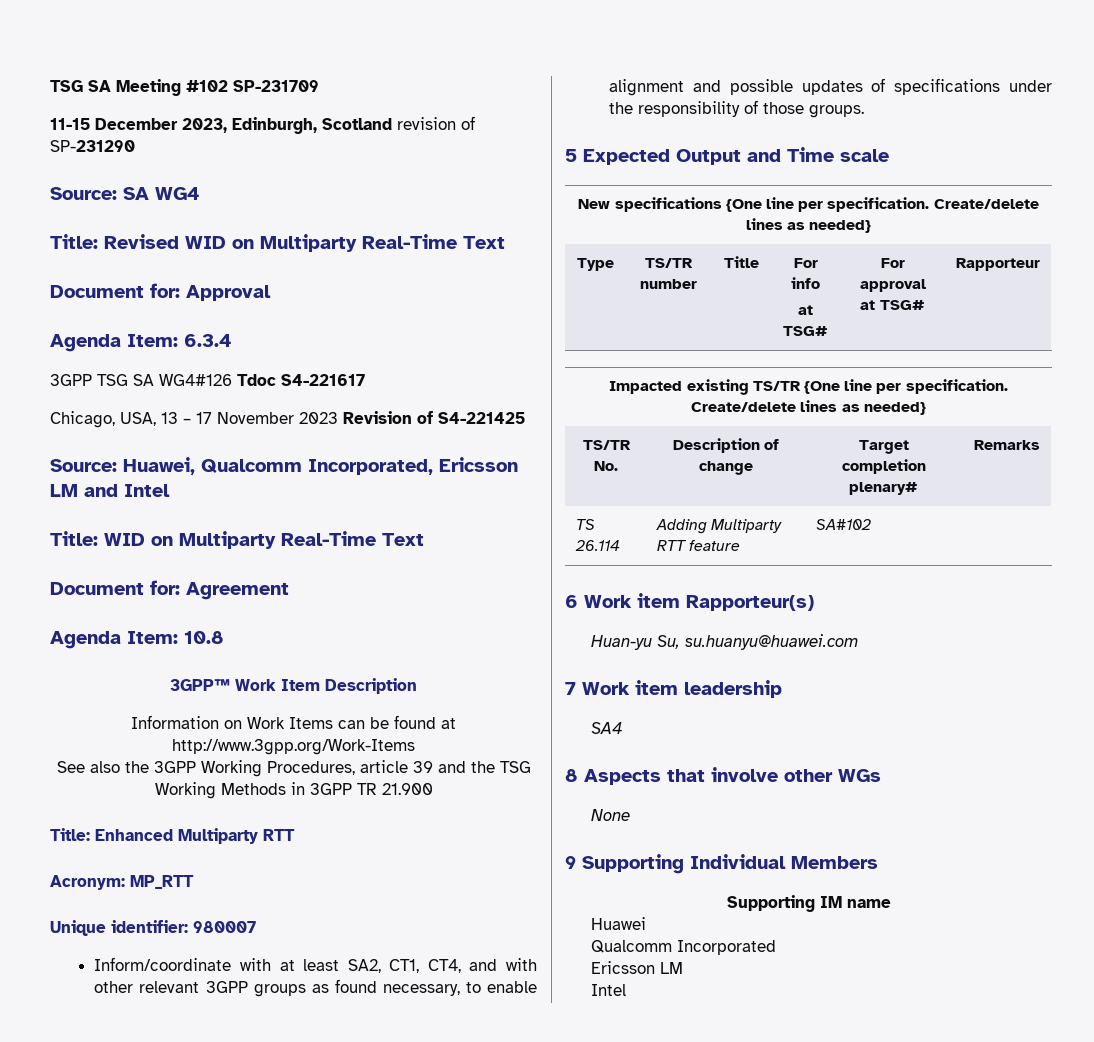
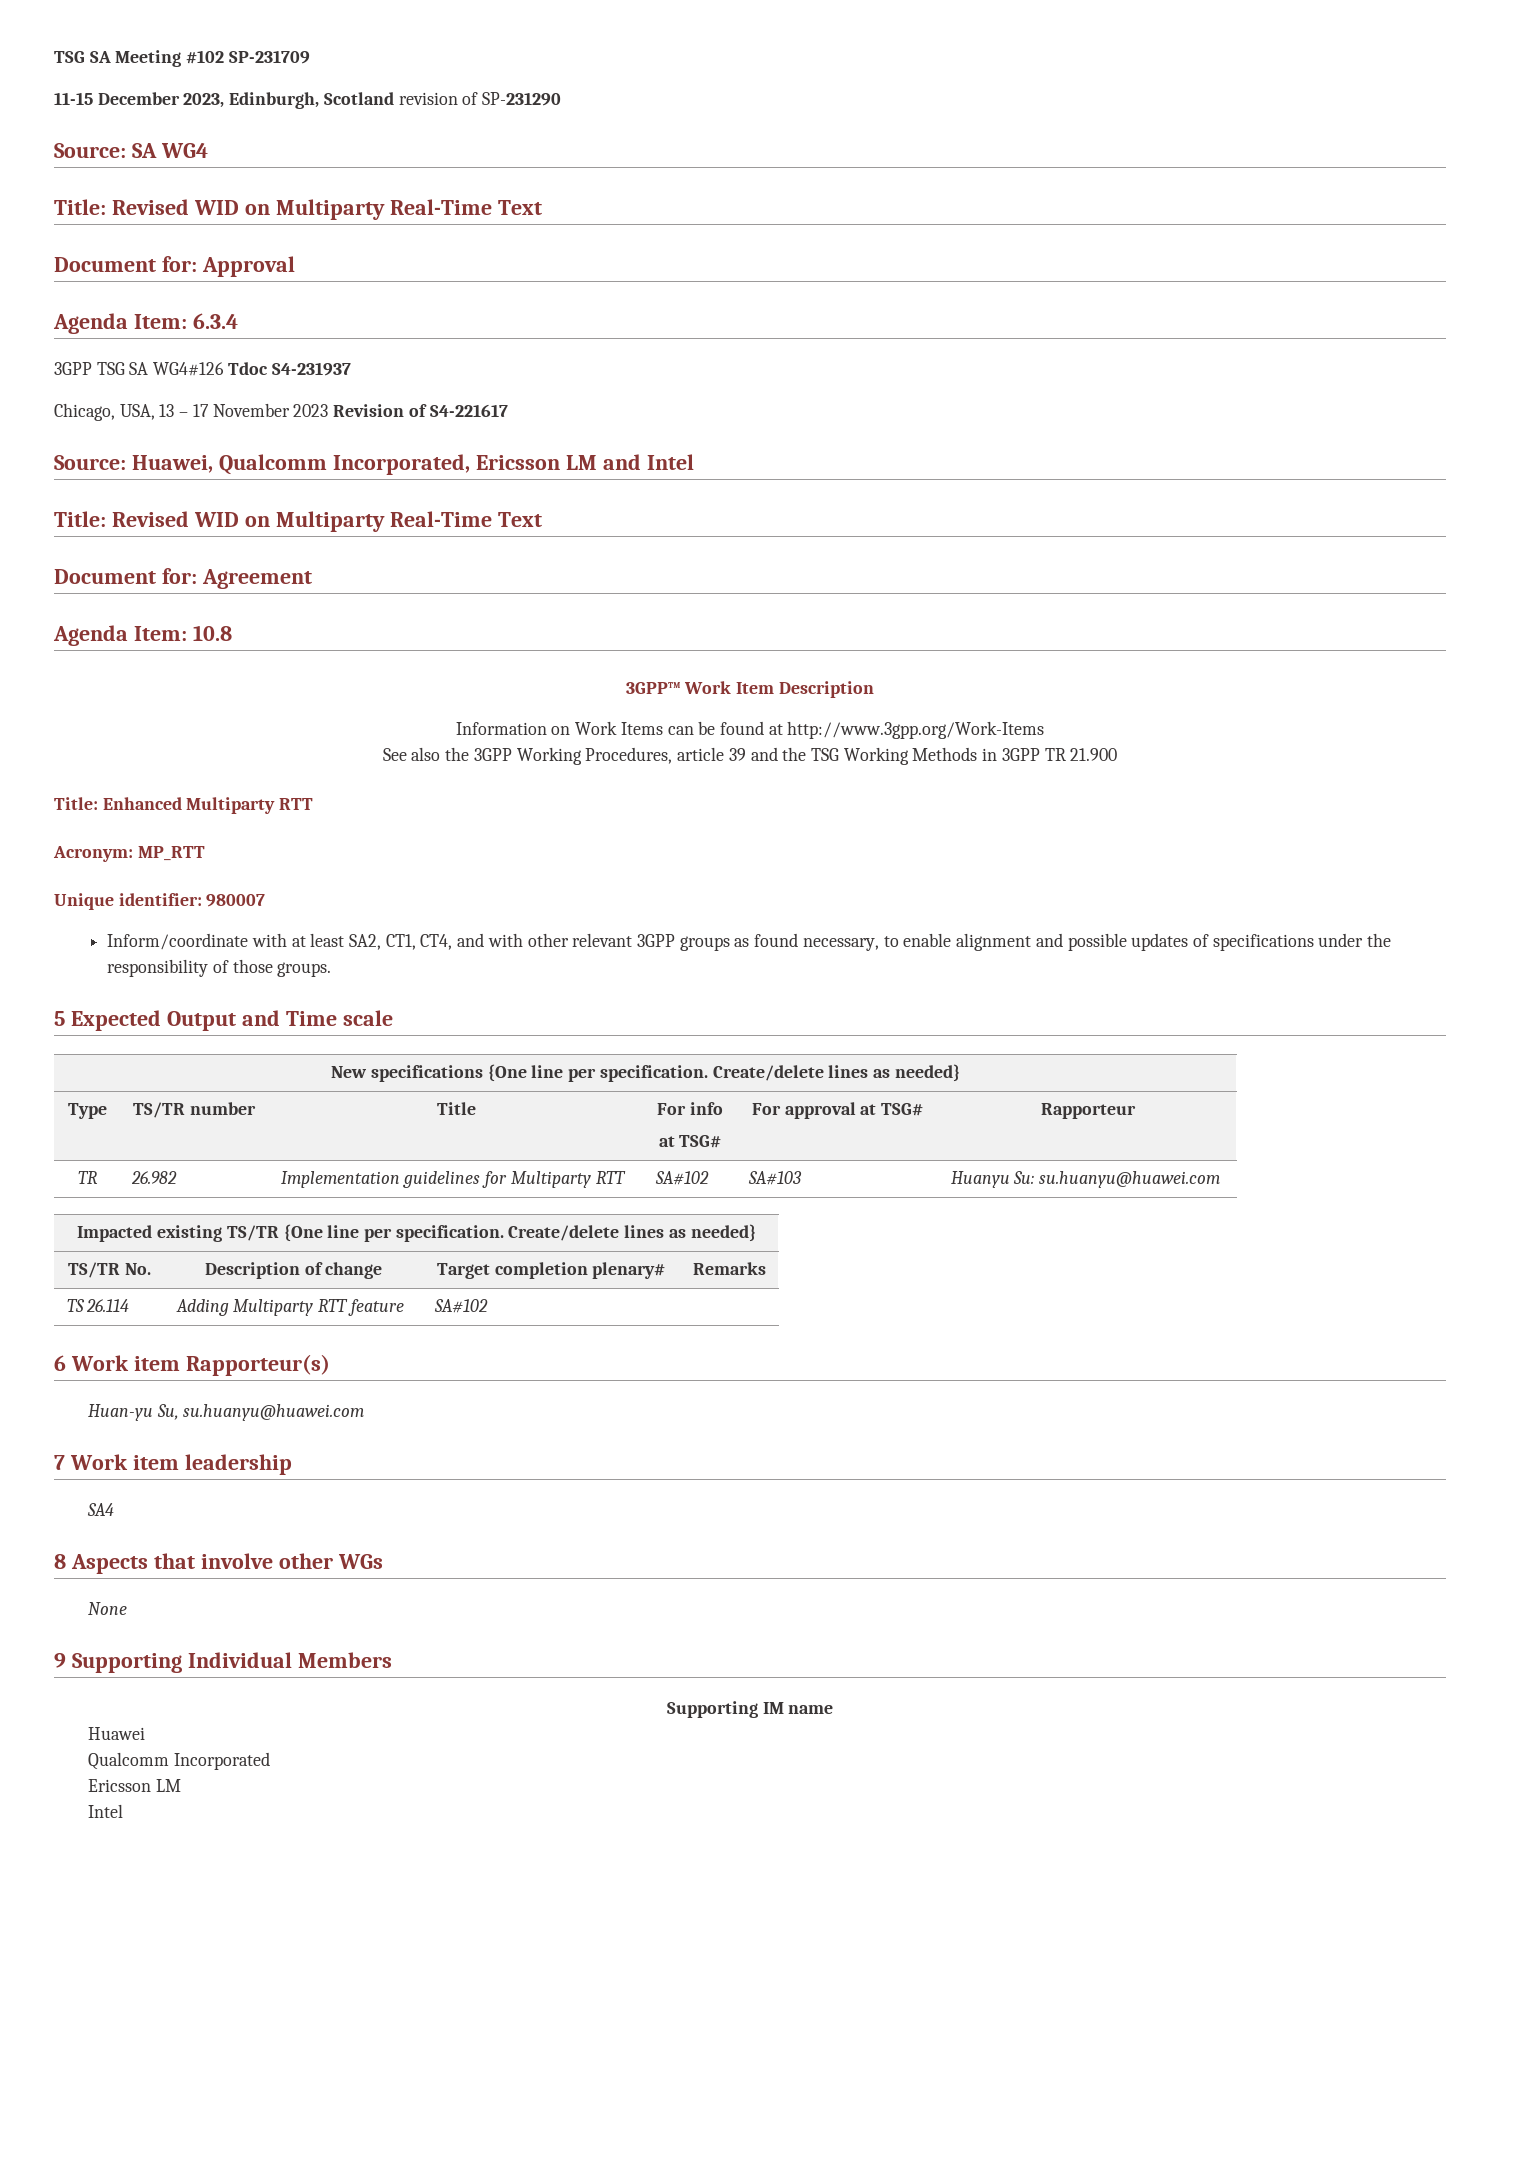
[281,374,365,386] S4-221617 -> [271,362,351,376] S4-231937
[438,412,525,424] S4-221425 -> [429,404,508,417] S4-221617
(98, 538) none -> [111,511,189,527] Revised
(1040, 264) none -> [77,1171,98,1184] [130,1171,177,1184] [280,1171,626,1188] [654,1171,709,1185] [747,1171,802,1185] [950,1171,1221,1188] // TR | 26.982 | Implementation guidelines for Multiparty RTT | SA#102 | SA#103 | Huanyu Su: su.huanyu@huawei.com

